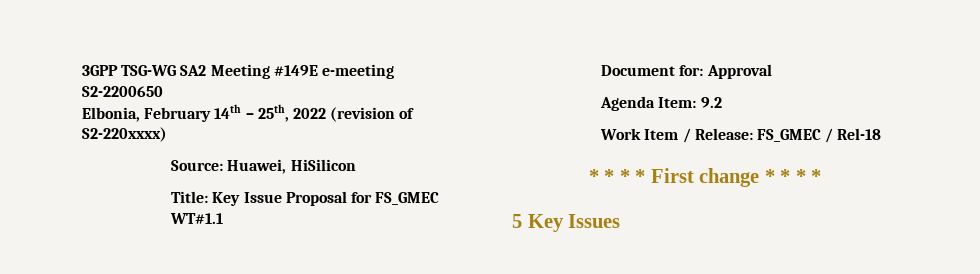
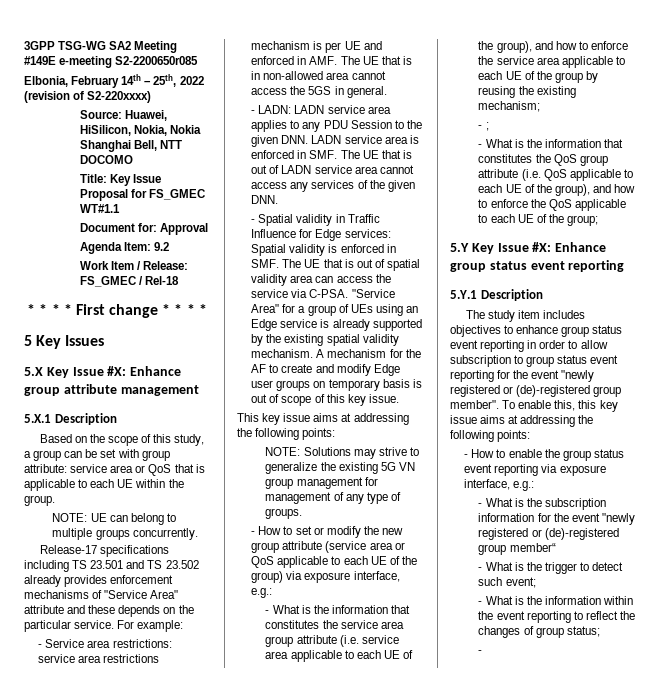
[82,86,163,97] S2-2200650 -> [115,56,199,65] S2-2200650r085
[290,159,356,171] HiSilicon -> [79,125,202,136] [79,140,183,152] [79,155,133,164] HiSilicon, Nokia, Nokia Shanghai Bell, NTT DOCOMO
(621, 221) none -> [24,366,182,378] [24,384,199,396] [24,413,117,425] [39,434,205,446] [24,449,170,461] [24,464,205,476] [24,479,184,491] [24,495,55,506] [52,513,176,525] [52,528,198,540] [39,545,169,557] [24,560,199,572] [24,575,174,587] [24,590,179,599] [24,605,194,617] [24,620,184,632] [38,639,172,648] [38,654,160,663] [251,41,382,53] [251,56,412,65] [251,71,386,80] [251,86,387,98] [251,105,391,114] [251,120,422,132] [251,135,419,147] [251,150,412,159] [251,165,414,174] [251,180,415,192] [251,195,279,204] [251,214,380,226] [251,229,391,241] [251,244,396,256] [251,259,420,271] [251,274,391,286] [251,289,395,298] [251,304,418,316] [251,319,422,331] [251,334,399,346] [251,349,421,358] [251,364,400,376] [251,379,422,391] [251,394,399,406] [237,413,409,425] [237,428,336,440] [265,447,419,459] [265,462,415,474] [265,477,378,489] [265,492,401,504] [265,508,303,519] [251,526,403,538] [251,541,405,553] [251,556,417,568] [251,571,400,583] [251,588,273,598] [265,605,410,614] [265,620,404,629] [265,635,399,647] [265,650,413,662] [478,41,628,53] [478,56,625,68] [478,71,598,83] [478,86,576,98] [478,101,541,112] [478,122,489,131] [478,139,623,148] [478,154,608,166] [478,169,633,181] [478,184,636,196] [478,199,626,211] [478,214,598,226] [450,242,607,254] [450,260,625,272] [450,289,543,301] [465,310,586,322] [450,325,623,337] [450,340,608,352] [450,355,619,367] [450,370,595,382] [450,385,622,397] [450,400,618,412] [450,415,594,427] [450,430,531,442] [464,449,624,461] [464,464,606,476] [464,479,535,491] [478,498,606,510] [478,513,635,525] [478,528,619,540] [478,543,556,555] [478,562,624,574] [478,577,536,588] [478,596,633,605] [478,611,635,623] [478,626,600,638] [478,650,483,654] // 5.X Key Issue #X: Enhance group attribute management // 5.X.1 Description // Based on the scope of this study, a group can be set with group attribute: service area or QoS that is applicable to each UE within the group. // NOTE: UE can belong to multiple groups concurrently. // Release-17 specifications including TS 23.501 and TS 23.502 already provides enforcement mechanisms of "Service Area" attribute and these depends on the particular service. For example: // - Service area restrictions: service area restrictions mechanism is per UE and enforced in AMF. The UE that is in non-allowed area cannot access the 5GS in general. // - LADN: LADN service area applies to any PDU Session to the given DNN. LADN service area is enforced in SMF. The UE that is out of LADN service area cannot access any services of the given DNN. // - Spatial validity in Traffic Influence for Edge services: Spatial validity is enforced in SMF. The UE that is out of spatial validity area can access the service via C-PSA. "Service Area" for a group of UEs using an Edge service is already supported by the existing spatial validity mechanism. A mechanism for the AF to create and modify Edge user groups on temporary basis is out of scope of this key issue. // This key issue aims at addressing the following points: // NOTE: Solutions may strive to generalize the existing 5G VN group management for management of any type of groups. // - How to set or modify the new group attribute (service area or QoS applicable to each UE of the group) via exposure interface, e.g.: // - What is the information that constitutes the service area group attribute (i.e. service area applicable to each UE of the group), and how to enforce the service area applicable to each UE of the group by reusing the existing mechanism; // - ; // - What is the information that constitutes the QoS group attribute (i.e. QoS applicable to each UE of the group), and how to enforce the QoS applicable to each UE of the group; // 5.Y Key Issue #X: Enhance group status event reporting // 5.Y.1 Description // The study item includes objectives to enhance group status event reporting in order to allow subscription to group status event reporting for the event "newly registered or (de)-registered group member". To enable this, this key issue aims at addressing the following points: // - How to enable the group status event reporting via exposure interface, e.g.: // - What is the subscription information for the event "newly registered or (de)-registered group member“ // - What is the trigger to detect such event; // - What is the information within the event reporting to reflect the changes of group status; // -

